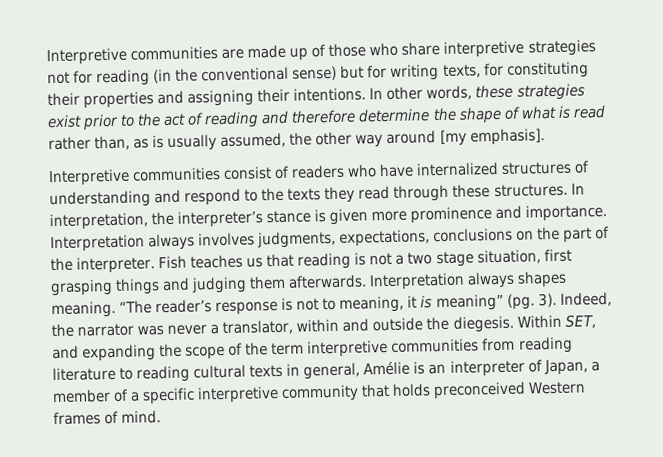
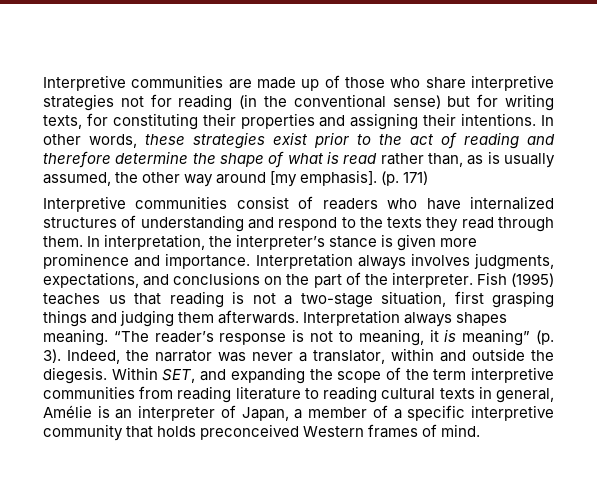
(545, 137) none -> [381,171,429,186] (p. 171)
[452,183,568,198] these structures. -> [43,236,83,247] them.
(431, 238) none -> [143,274,170,286] and
(188, 262) none -> [511,273,555,287] (1995)
[407,251,474,268] two stage -> [300,293,373,308] two-stage
[506,293,535,310] (pg. -> [536,330,554,345] (p.

